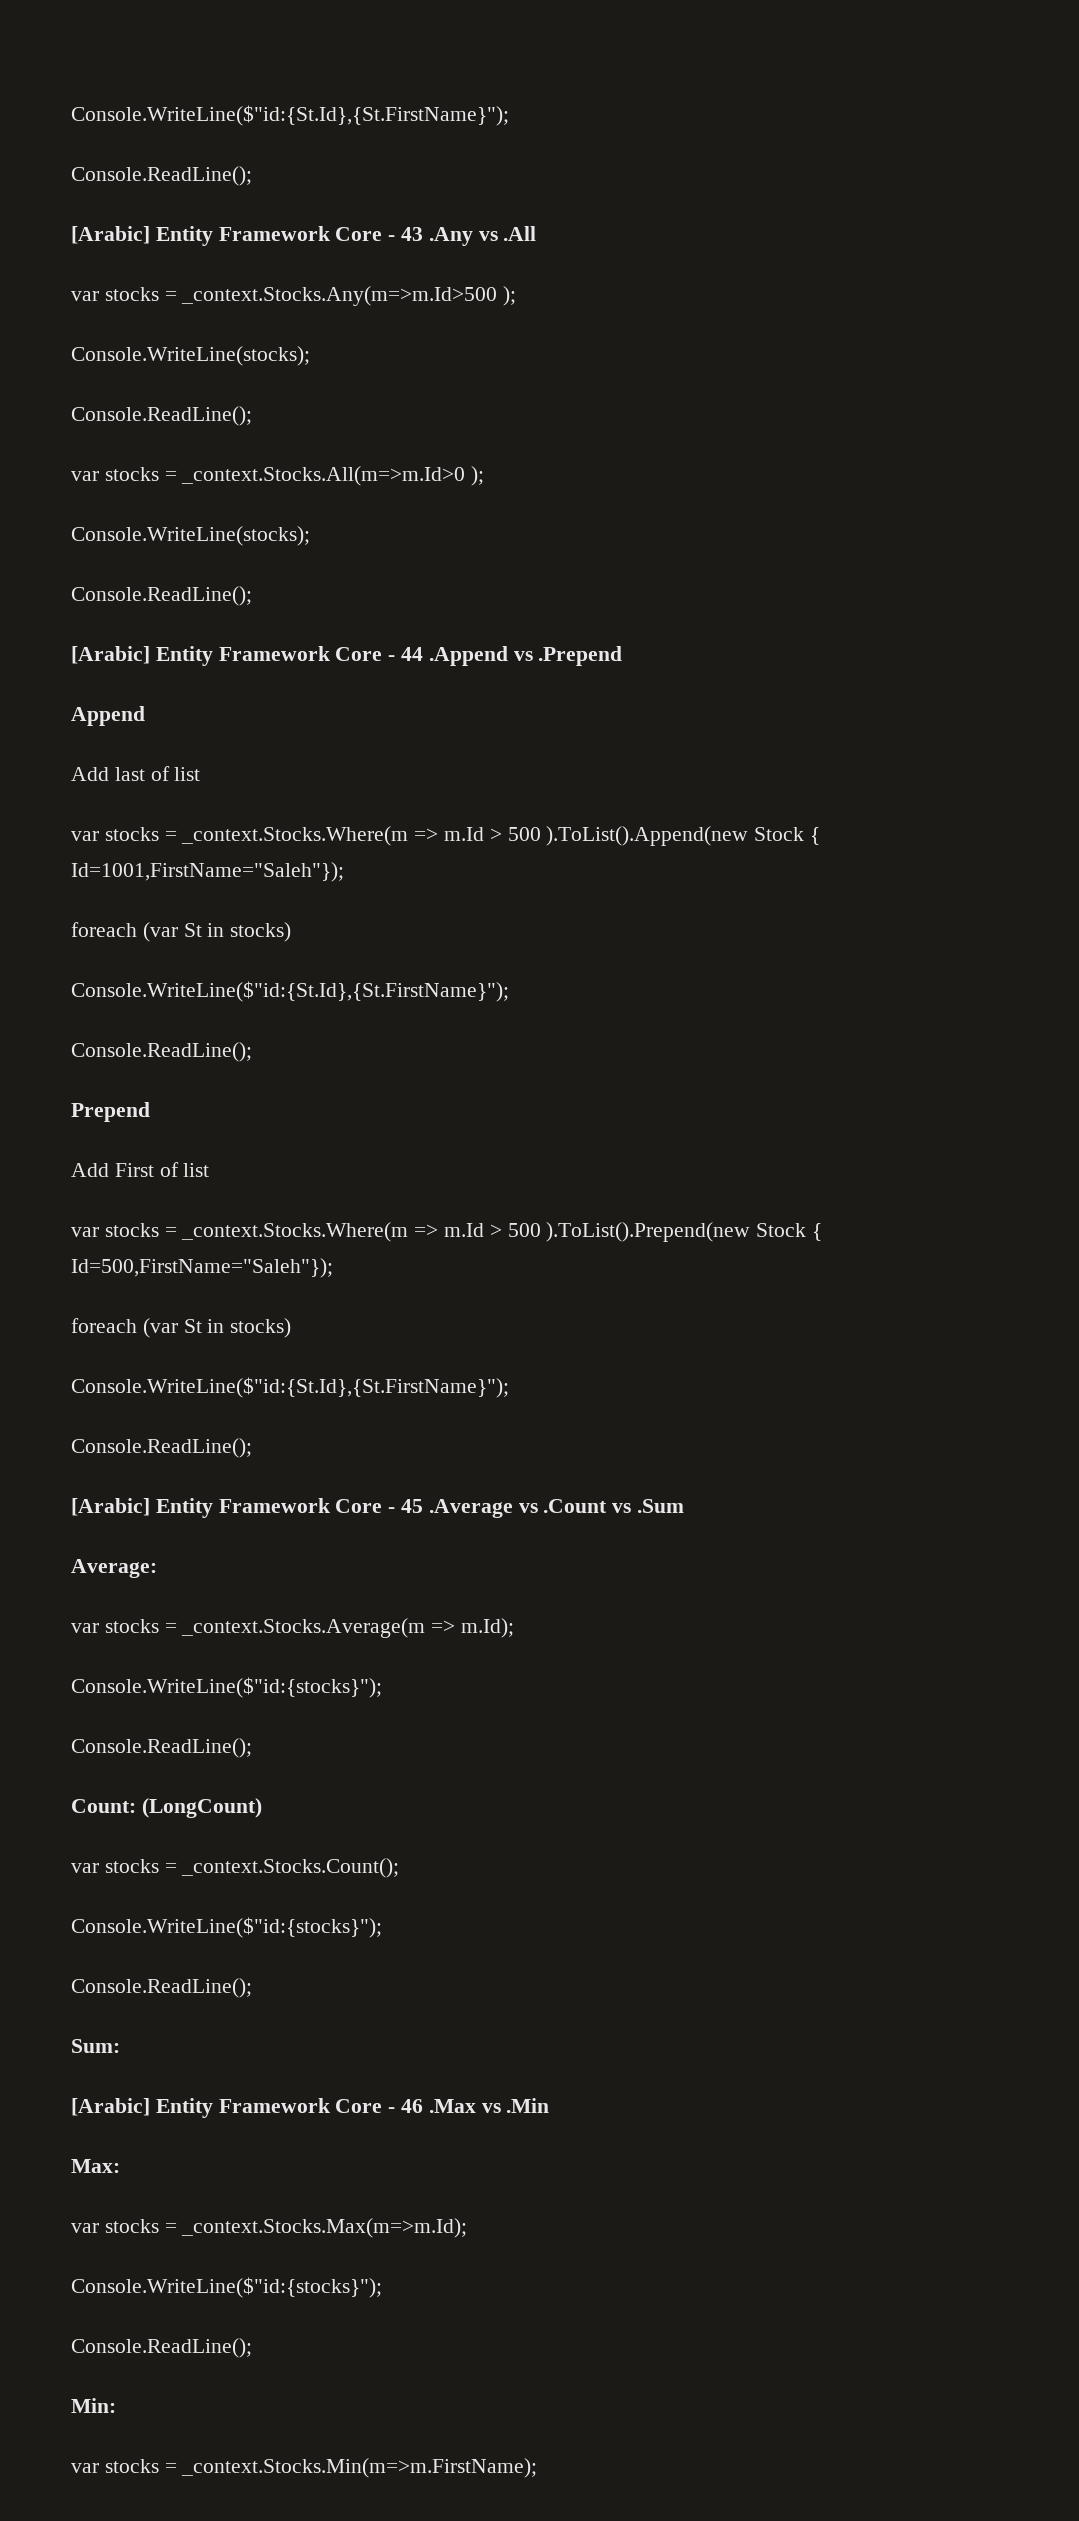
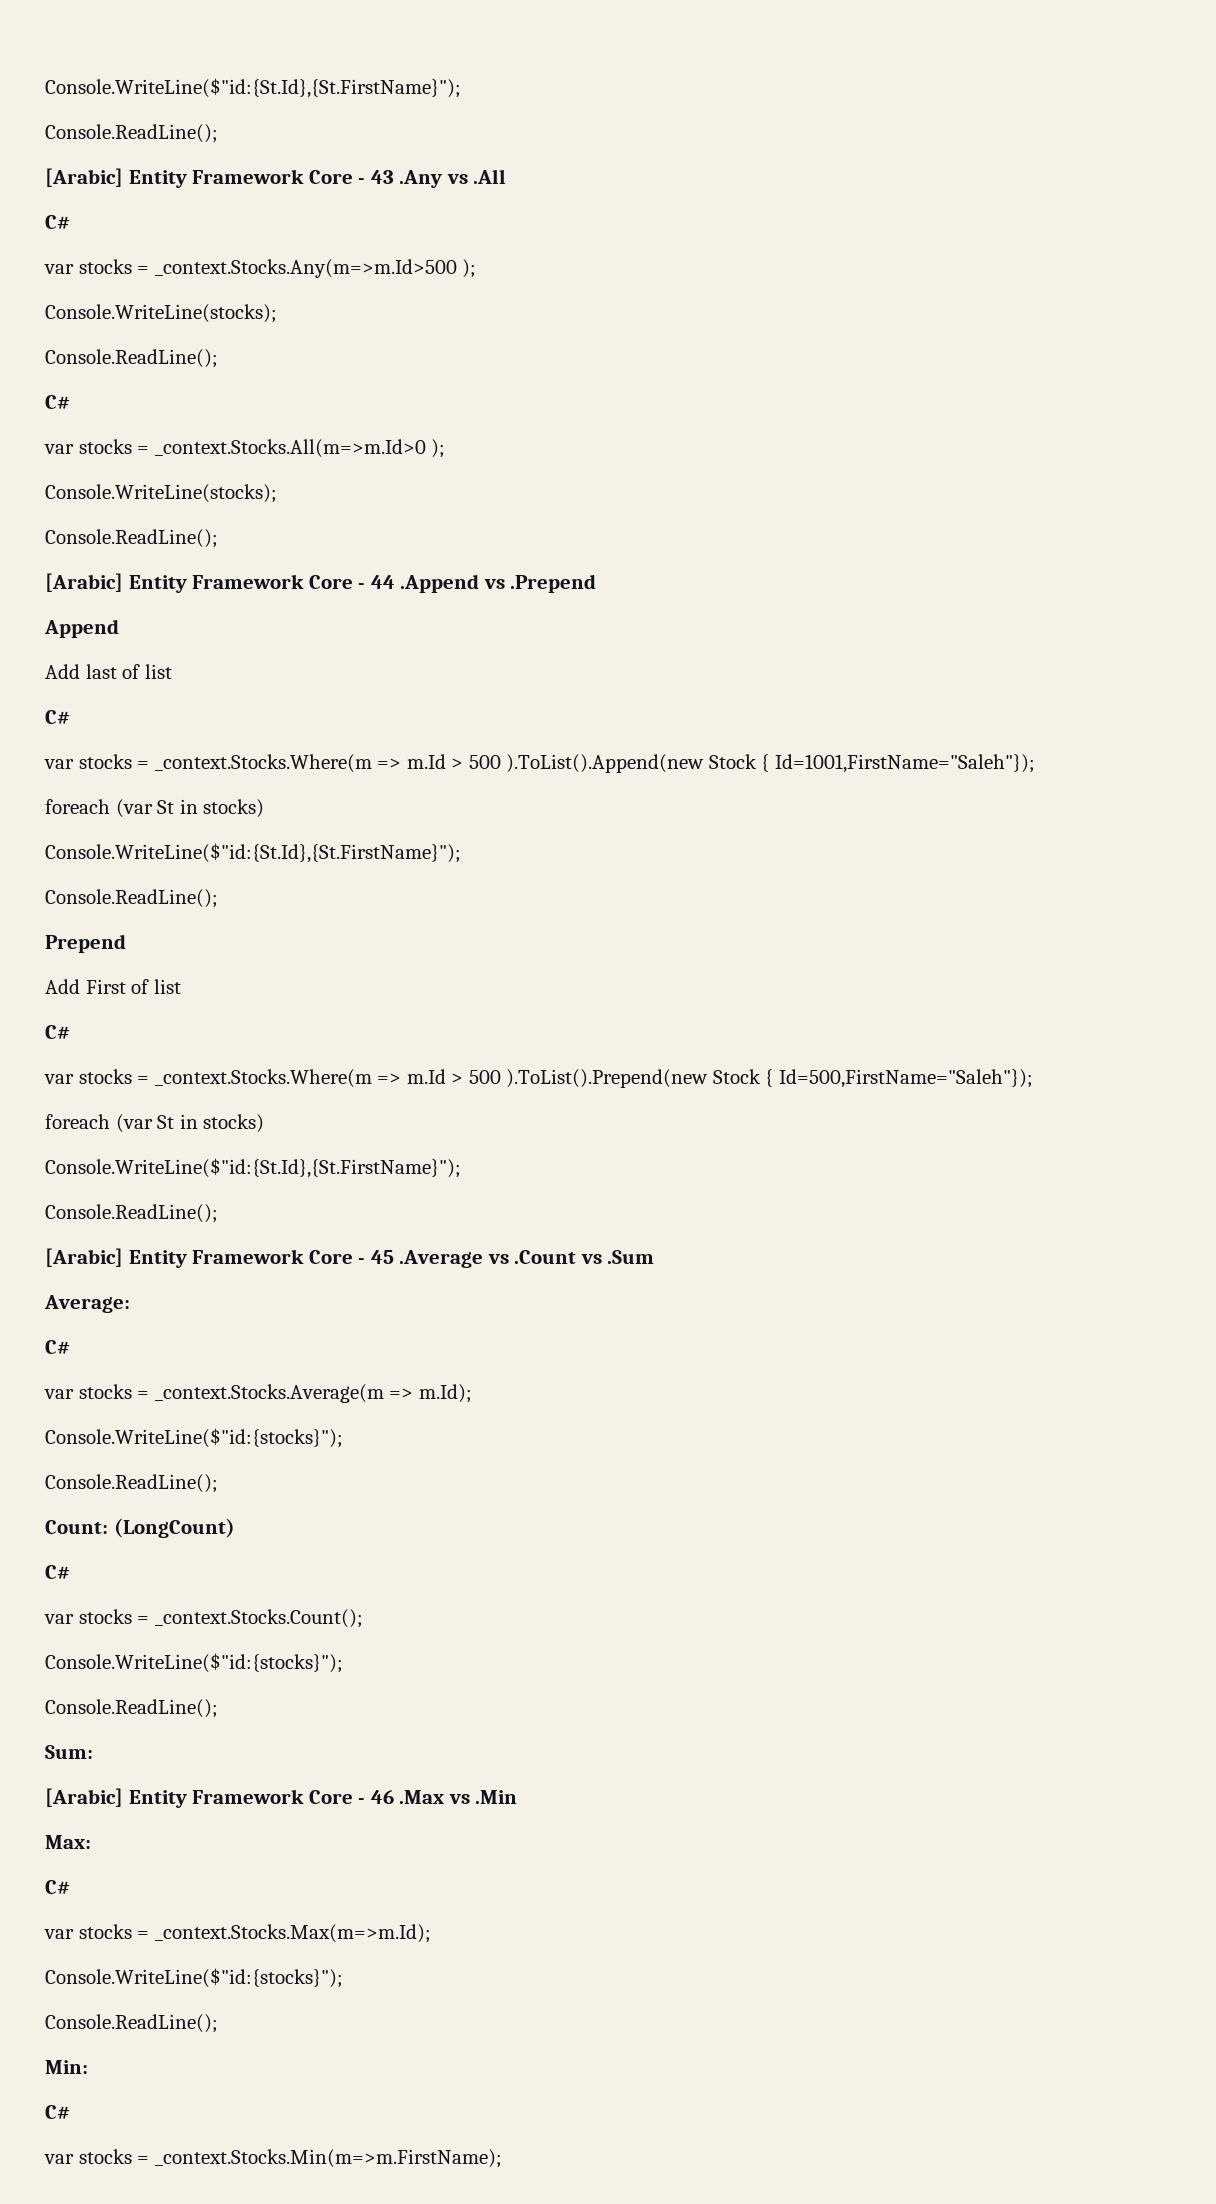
(537, 233) none -> [45,215,70,229] // C#
(252, 416) none -> [45,395,70,409] // C#
(201, 774) none -> [45,710,70,724] // C#
(210, 1170) none -> [45,1025,70,1039] // C#
(157, 1568) none -> [45,1340,70,1354] // C#
(262, 1808) none -> [45,1565,70,1579] // C#
(120, 2166) none -> [45,1880,70,1894] // C#
(116, 2405) none -> [45,2105,70,2119] // C#

